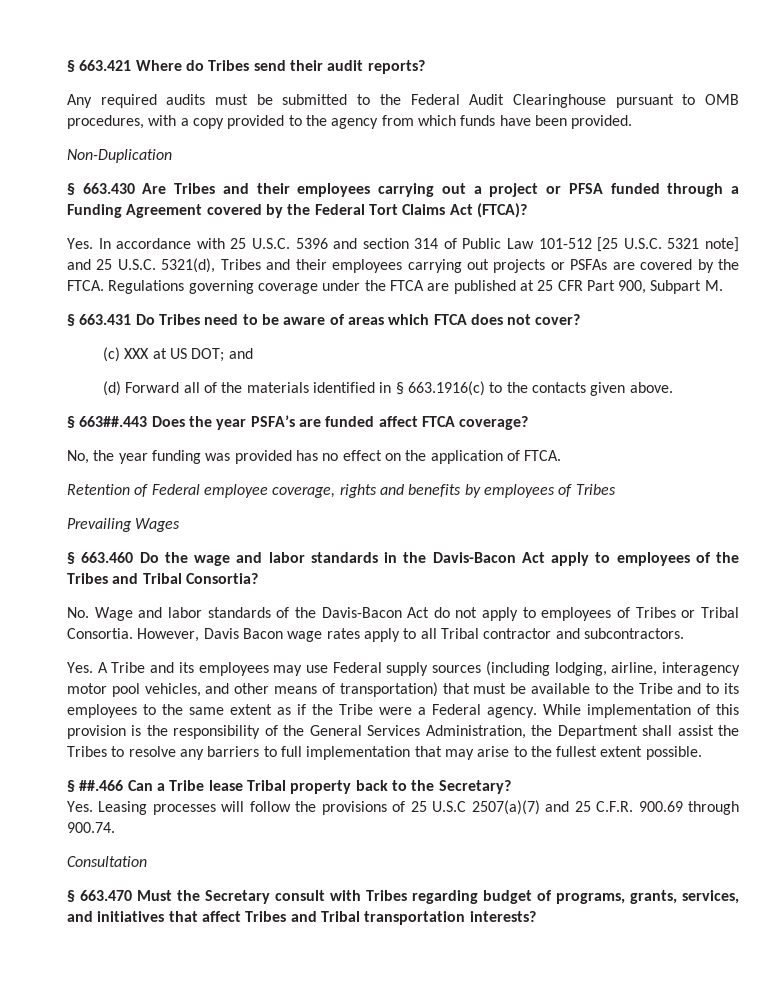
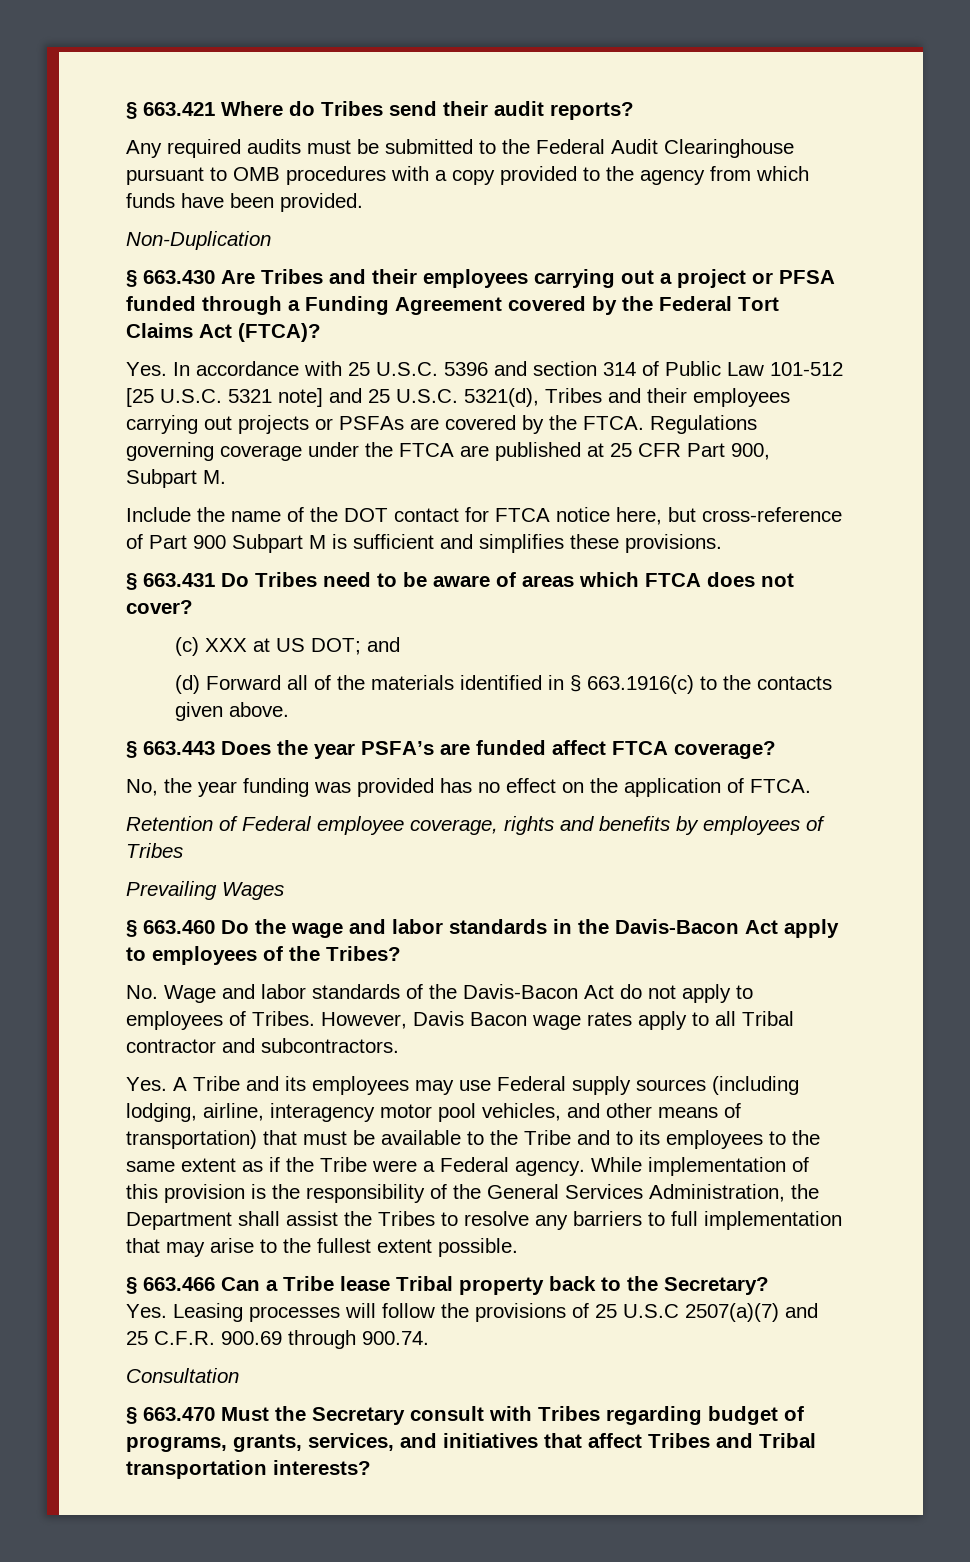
[67,115,144,129] procedures, -> [286,166,386,185] procedures
(723, 285) none -> [126,507,842,525] [126,534,722,553] // Include the name of the DOT contact for FTCA notice here, but cross-reference of Part 900 Subpart M is sufficient and simplifies these provisions.
[79,416,148,427] 663##.443 -> [143,741,215,755] 663.443
[67,573,258,584] Tribes and Tribal Consortia? -> [326,946,401,961] Tribes?
[635,607,739,618] [67,628,133,639] Tribes or Tribal Consortia. -> [252,1011,315,1026] Tribes.
[79,780,124,791] ##.466 -> [143,1277,215,1291] 663.466

